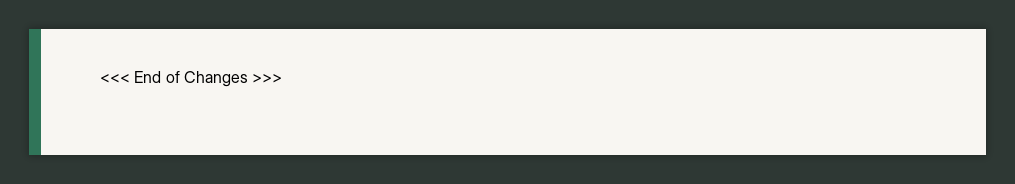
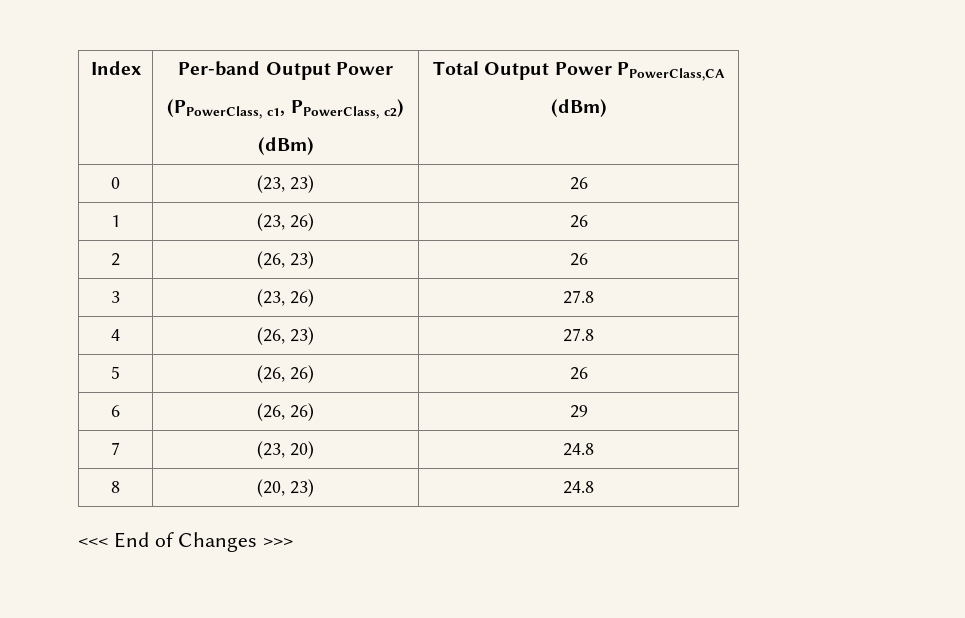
(100, 78) none -> [90,61,142,75] [178,61,393,80] [167,99,404,119] [257,137,314,155] [433,61,725,81] [550,99,607,117] [111,177,120,189] [256,175,315,193] [569,177,588,190] [111,215,120,227] [256,213,315,231] [569,215,588,228] [111,253,120,266] [256,251,315,269] [569,253,588,266] [111,291,120,303] [256,289,315,307] [563,290,594,304] [111,329,120,341] [256,327,315,345] [563,328,594,342] [111,366,120,379] [256,365,315,383] [569,367,588,380] [111,405,120,417] [256,403,315,421] [569,405,588,418] [111,442,120,455] [256,441,315,459] [563,443,594,456] [111,481,120,493] [256,479,315,497] [563,481,594,494] Index | Per-band Output Power // (PPowerClass, c1, PPowerClass, c2) // (dBm) | Total Output Power PPowerClass,CA // (dBm) // 0 | (23, 23) | 26 // 1 | (23, 26) | 26 // 2 | (26, 23) | 26 // 3 | (23, 26) | 27.8 // 4 | (26, 23) | 27.8 // 5 | (26, 26) | 26 // 6 | (26, 26) | 29 // 7 | (23, 20) | 24.8 // 8 | (20, 23) | 24.8 //

